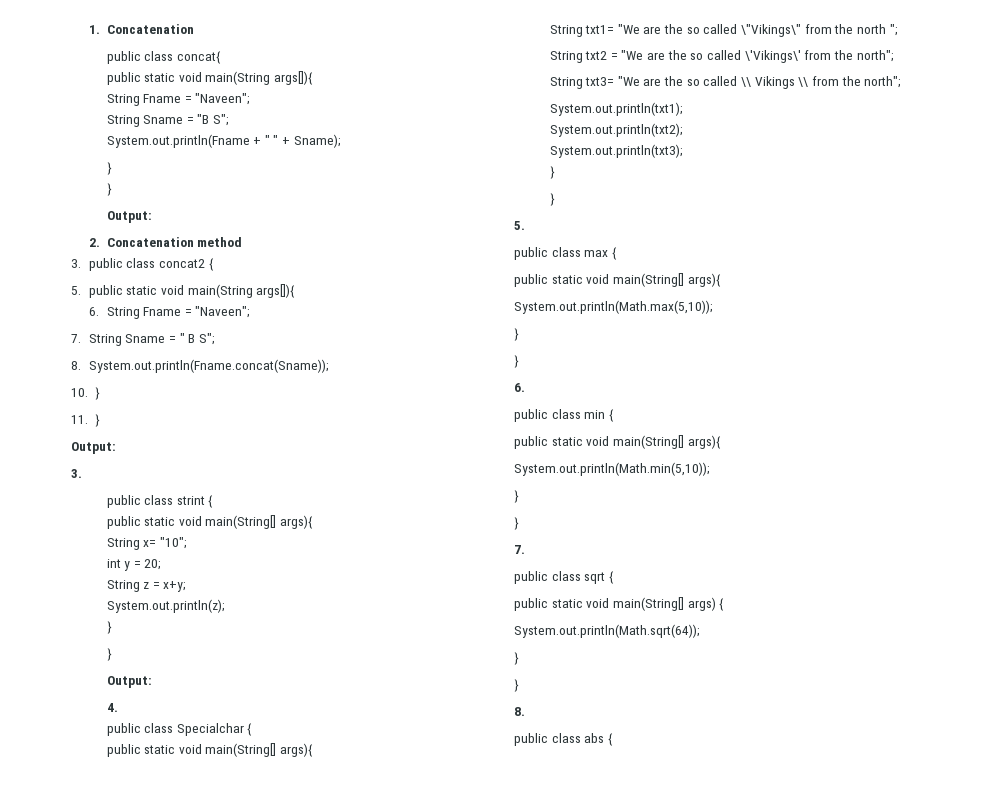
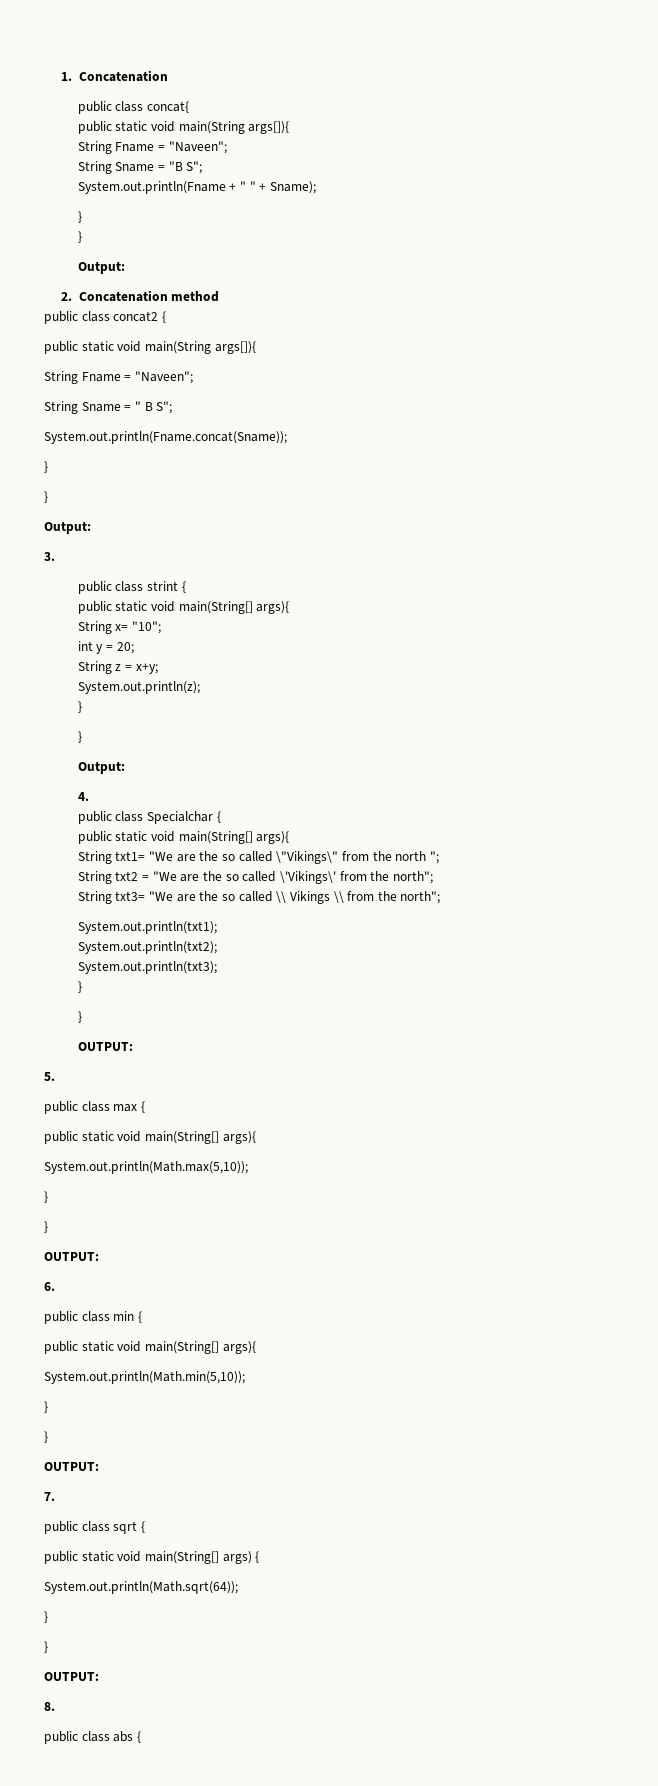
[71,259,81,268] 3. -> (220, 296) none
[71,284,296,298] [88,306,251,319] [71,334,81,343] 5. public static void main(String args[]){ // 6. String Fname = "Naveen"; // 7. -> [44,341,256,354] [44,371,193,384] public static void main(String args[]){ // String Fname = "Naveen"; //
[71,361,81,370] 8. -> (173, 407) none
[71,387,100,400] [71,415,88,424] 10. } // 11. -> [44,461,48,473] } //
(555, 199) none -> [77,1042,133,1051] // OUTPUT:
(519, 361) none -> [44,1252,99,1261] // OUTPUT:
(519, 523) none -> [44,1462,99,1471] // OUTPUT:
(519, 685) none -> [44,1672,99,1681] // OUTPUT:

